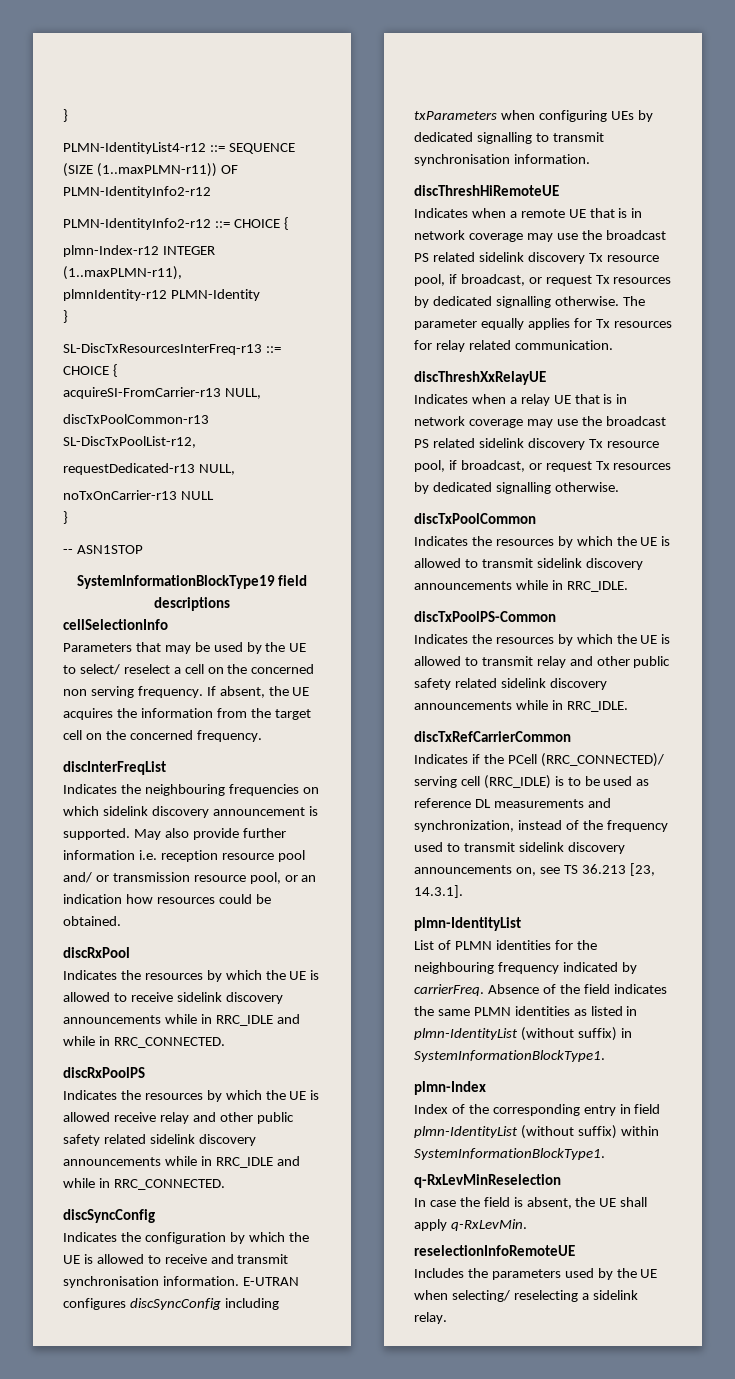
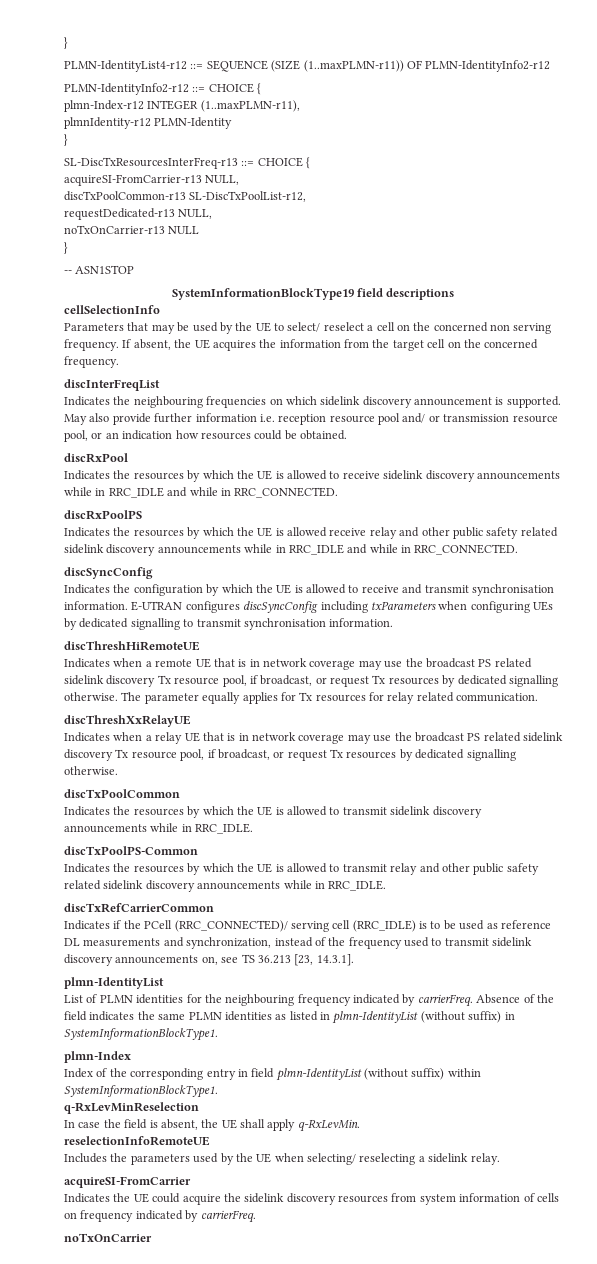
(447, 1318) none -> [64,1176,191,1188] [64,1193,559,1205] [64,1210,256,1223] [64,1233,152,1242] // acquireSI-FromCarrier // Indicates the UE could acquire the sidelink discovery resources from system information of cells on frequency indicated by carrierFreq. // noTxOnCarrier

